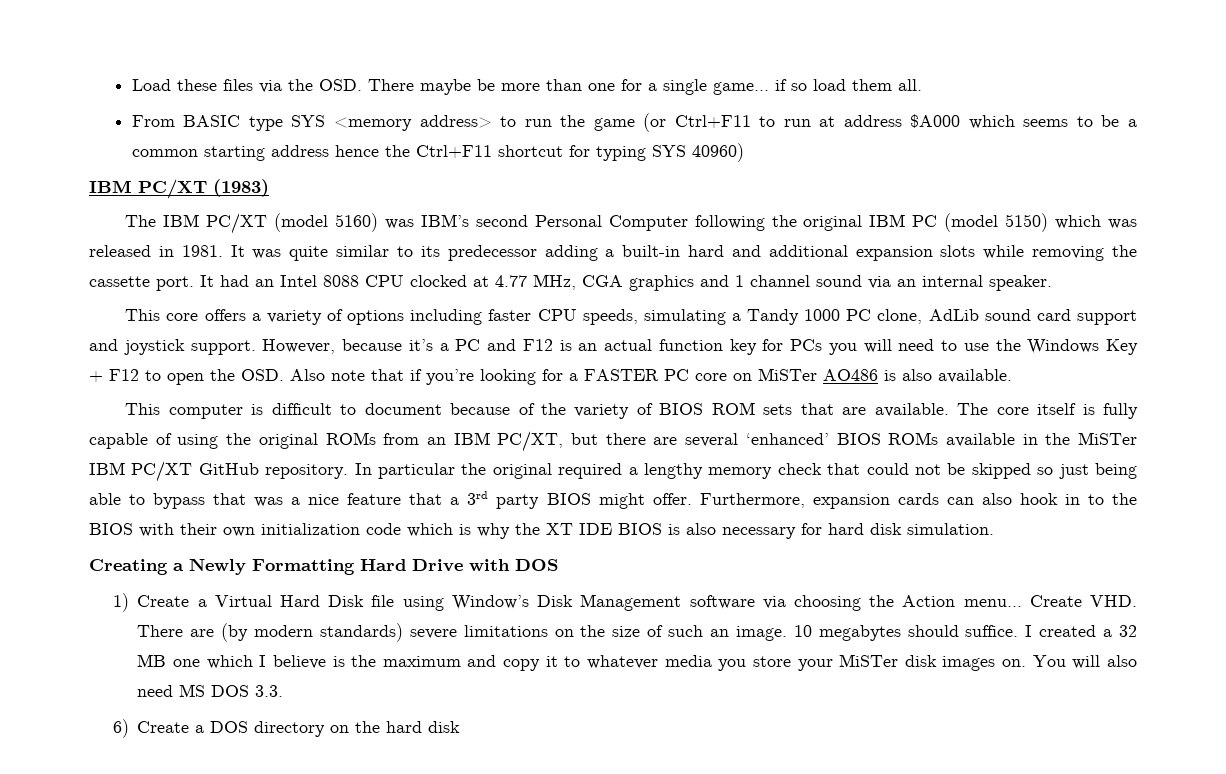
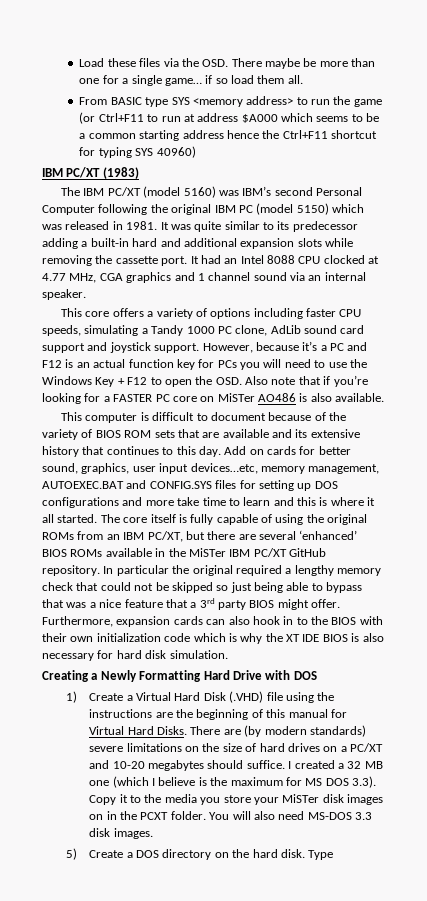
[874,403,949,417] available. -> [222,429,360,438] [42,446,351,457] [42,463,380,474] [42,480,338,491] [42,497,376,508] [42,514,98,523] available and its extensive history that continues to this day. Add on cards for better sound, graphics, user input devices…etc, memory management, AUTOEXEC.BAT and CONFIG.SYS files for setting up DOS configurations and more take time to learn and this is where it all started.
(365, 601) none -> [229,691,264,703] (.VHD)
[451,594,1138,611] Window’s Disk Management software via choosing the Action menu… Create VHD. -> [317,692,335,701] [89,709,347,720] [89,726,188,735] the instructions are the beginning of this manual for Virtual Hard Disks.
[668,625,812,641] such an image. 10 -> [259,743,384,752] [89,760,145,769] hard drives on a PC/XT and 10-20
[206,655,253,669] which -> [112,776,149,788] (which
[467,655,541,671] and copy -> [285,776,377,788] [89,795,117,805] for MS DOS 3.3). Copy
[586,655,658,669] whatever -> [144,794,162,803] the
[1002,655,1138,669] [137,684,284,697] [112,719,129,738] on. You will also need MS DOS 3.3. // 6) -> [89,811,373,820] [89,828,153,839] [65,848,77,860] on in the PCXT folder. You will also need MS-DOS 3.3 disk images. // 5)
[428,721,461,733] disk -> [280,849,334,860] disk. Type

